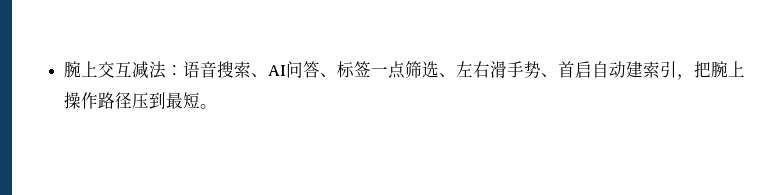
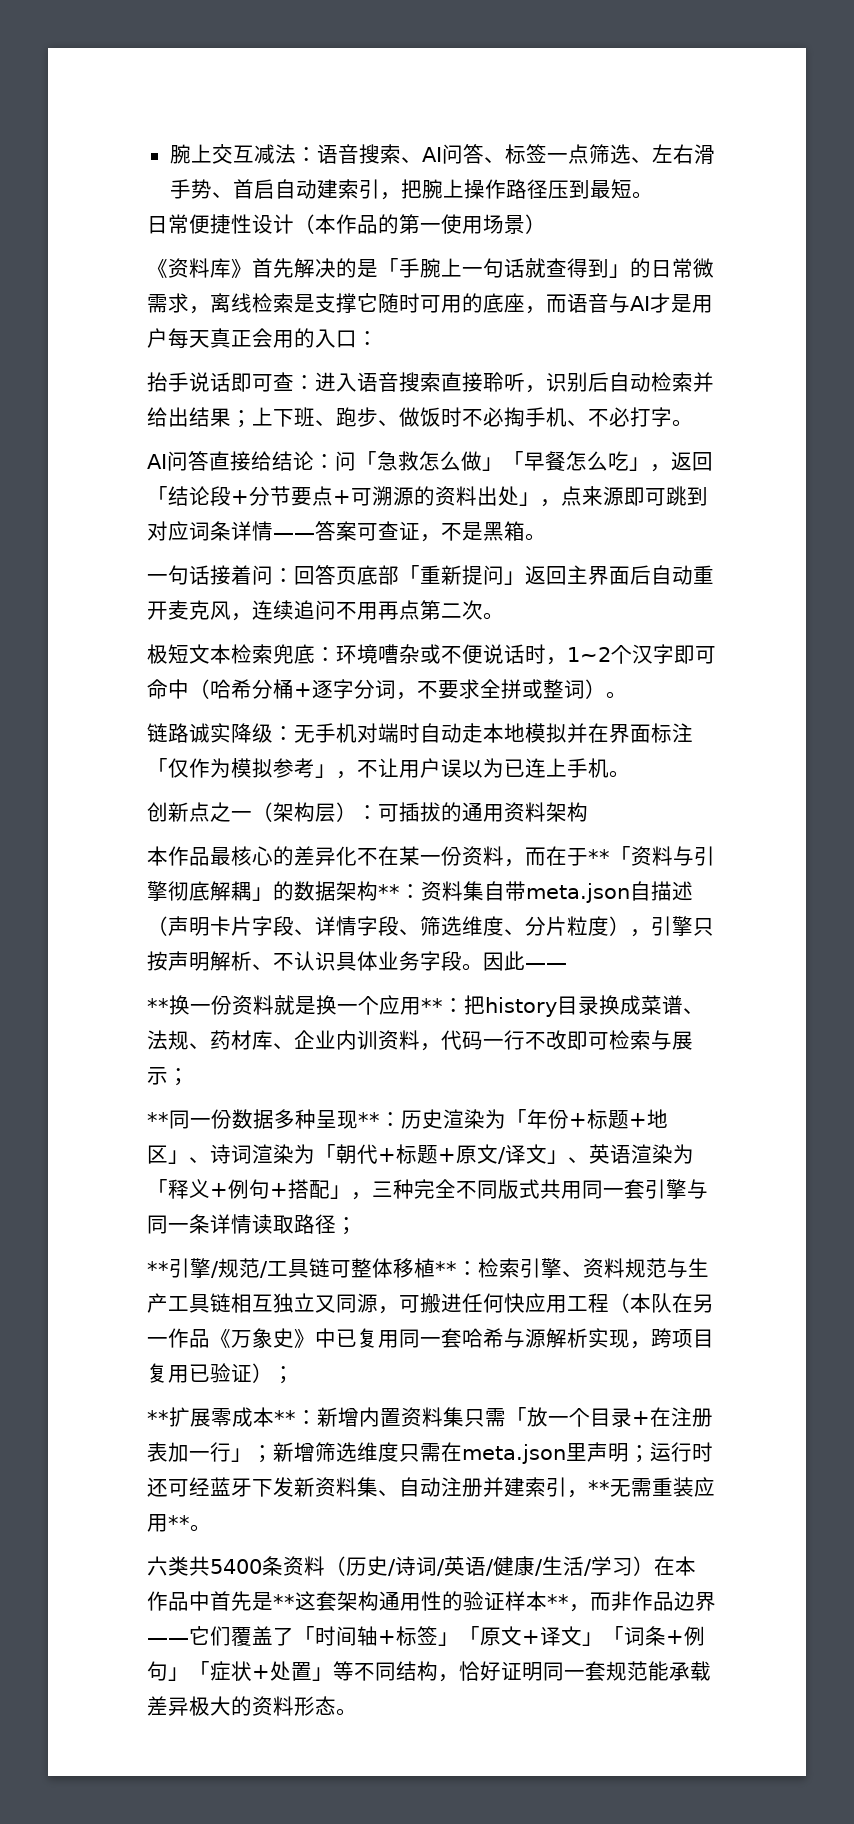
(218, 106) none -> [147,214,546,234] [147,258,714,278] [147,293,713,314] [147,328,378,349] [147,372,714,393] [147,407,693,428] [147,451,713,472] [147,486,708,507] [147,521,546,542] [147,565,714,585] [147,600,504,621] [147,644,716,665] [147,679,627,700] [147,723,693,743] [147,758,630,779] [147,802,588,822] [147,846,715,867] [147,881,693,903] [147,916,714,937] [147,951,567,971] [147,995,704,1017] [147,1030,693,1051] [147,1067,189,1086] [147,1109,668,1129] [147,1144,694,1164] [147,1179,708,1200] [147,1214,357,1235] [147,1258,709,1278] [147,1293,714,1314] [147,1328,714,1349] [147,1363,294,1384] [147,1407,713,1427] [147,1442,713,1464] [147,1477,715,1498] [147,1514,211,1532] [147,1556,696,1576] [147,1591,716,1612] [147,1626,705,1646] [147,1661,711,1682] [147,1696,357,1716] // 日常便捷性设计（本作品的第一使用场景） // 《资料库》首先解决的是「手腕上一句话就查得到」的日常微需求，离线检索是支撑它随时可用的底座，而语音与AI才是用户每天真正会用的入口： // 抬手说话即可查：进入语音搜索直接聆听，识别后自动检索并给出结果；上下班、跑步、做饭时不必掏手机、不必打字。 // AI问答直接给结论：问「急救怎么做」「早餐怎么吃」，返回「结论段+分节要点+可溯源的资料出处」，点来源即可跳到对应词条详情——答案可查证，不是黑箱。 // 一句话接着问：回答页底部「重新提问」返回主界面后自动重开麦克风，连续追问不用再点第二次。 // 极短文本检索兜底：环境嘈杂或不便说话时，1~2个汉字即可命中（哈希分桶+逐字分词，不要求全拼或整词）。 // 链路诚实降级：无手机对端时自动走本地模拟并在界面标注「仅作为模拟参考」，不让用户误以为已连上手机。 // 创新点之一（架构层）：可插拔的通用资料架构 // 本作品最核心的差异化不在某一份资料，而在于**「资料与引擎彻底解耦」的数据架构**：资料集自带meta.json自描述（声明卡片字段、详情字段、筛选维度、分片粒度），引擎只按声明解析、不认识具体业务字段。因此—— // **换一份资料就是换一个应用**：把history目录换成菜谱、法规、药材库、企业内训资料，代码一行不改即可检索与展示； // **同一份数据多种呈现**：历史渲染为「年份+标题+地区」、诗词渲染为「朝代+标题+原文/译文」、英语渲染为「释义+例句+搭配」，三种完全不同版式共用同一套引擎与同一条详情读取路径； // **引擎/规范/工具链可整体移植**：检索引擎、资料规范与生产工具链相互独立又同源，可搬进任何快应用工程（本队在另一作品《万象史》中已复用同一套哈希与源解析实现，跨项目复用已验证）； // **扩展零成本**：新增内置资料集只需「放一个目录+在注册表加一行」；新增筛选维度只需在meta.json里声明；运行时还可经蓝牙下发新资料集、自动注册并建索引，**无需重装应用**。 // 六类共5400条资料（历史/诗词/英语/健康/生活/学习）在本作品中首先是**这套架构通用性的验证样本**，而非作品边界——它们覆盖了「时间轴+标签」「原文+译文」「词条+例句」「症状+处置」等不同结构，恰好证明同一套规范能承载差异极大的资料形态。

